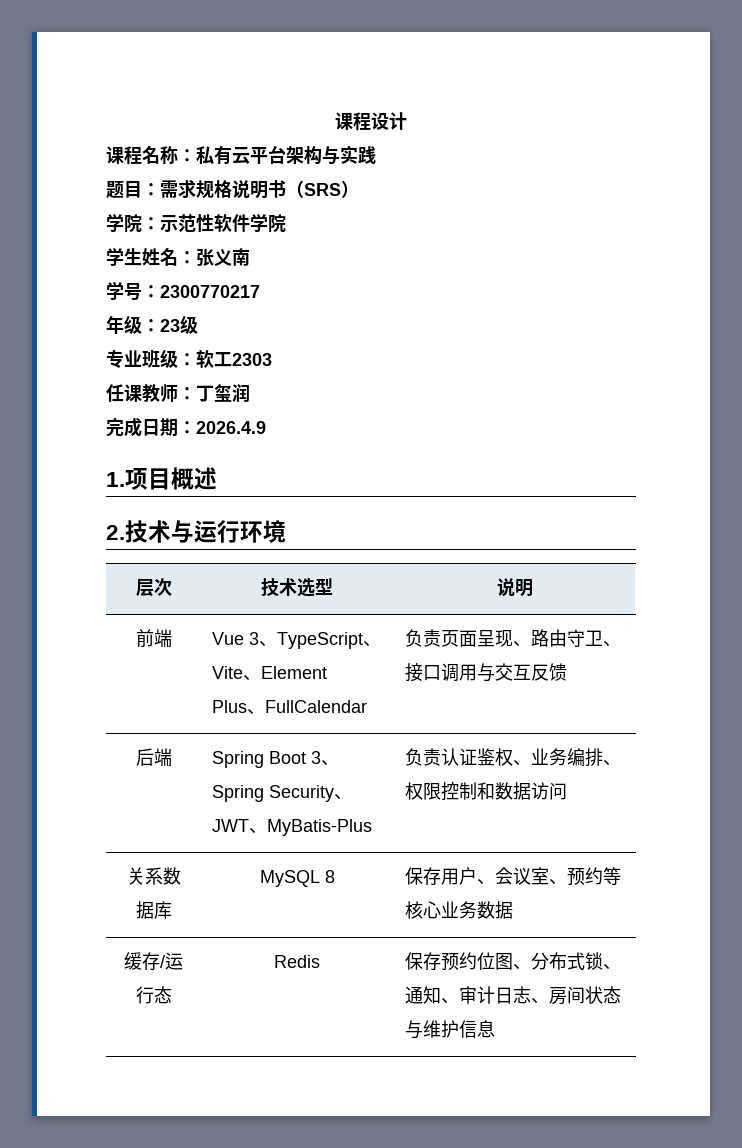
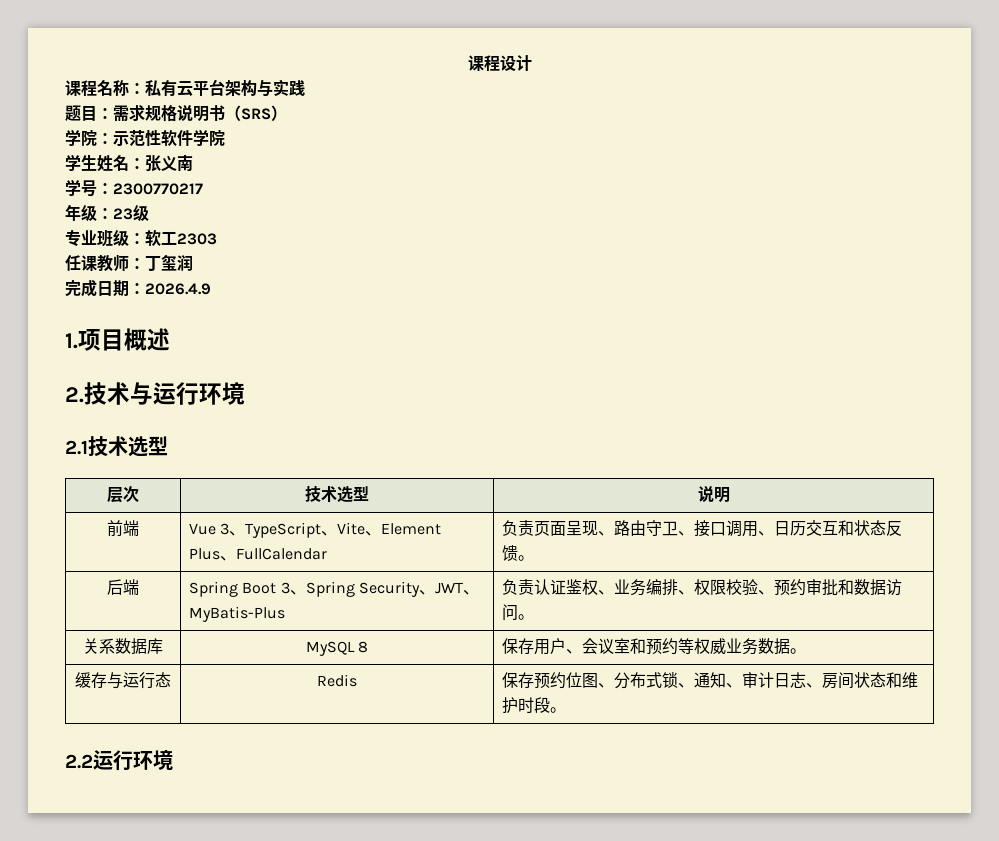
(286, 531) none -> [65,436,168,457] // 2.1技术选型
[477,663,532,682] 与交互 -> [758,520,887,536] 、日历交互和状态
(568, 672) none -> [518,555,535,561] 。
[441,782,478,801] 控制 -> [726,579,839,596] 校验、预约审批
(568, 791) none -> [518,614,535,620] 。
[549,867,622,886] [405,901,442,919] 、预约等核心 -> [630,638,727,655] 和预约等权威
(514, 910) none -> [790,648,807,654] 。
[160,955,165,968] / -> [107,672,123,689] 与
[405,1020,496,1039] 与维护信息 -> [886,672,919,688] [502,697,567,714] [65,750,173,771] 和维护时段。 // 2.2运行环境

